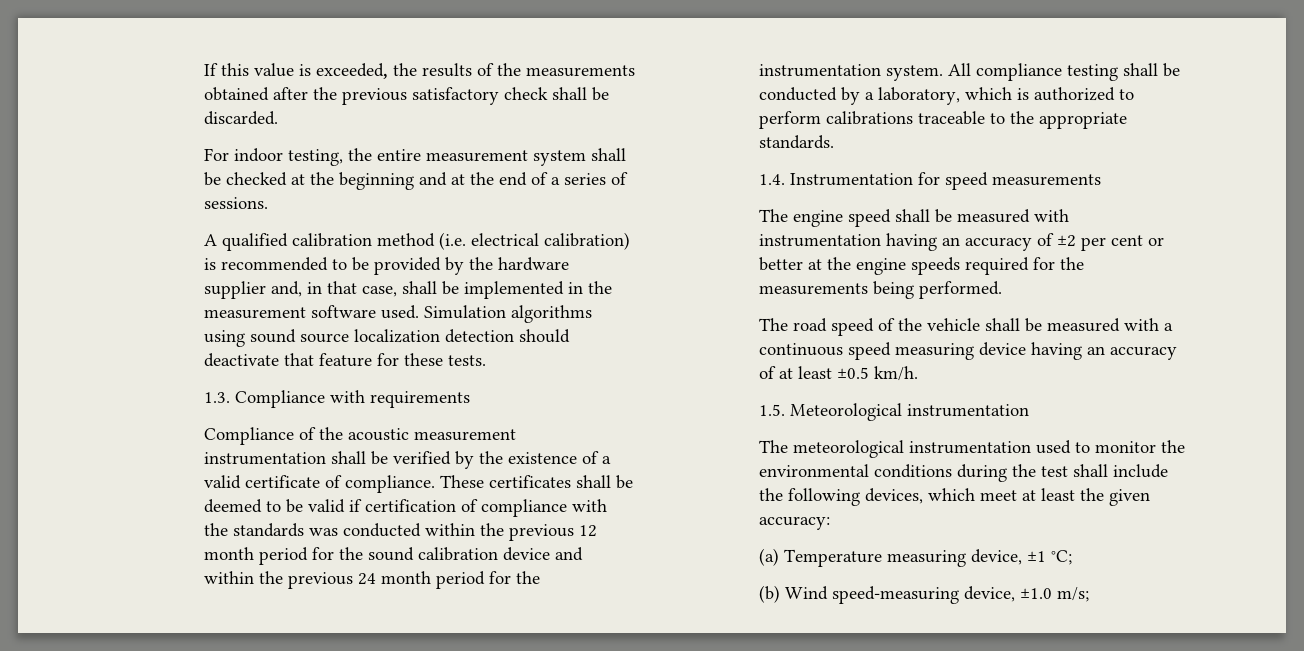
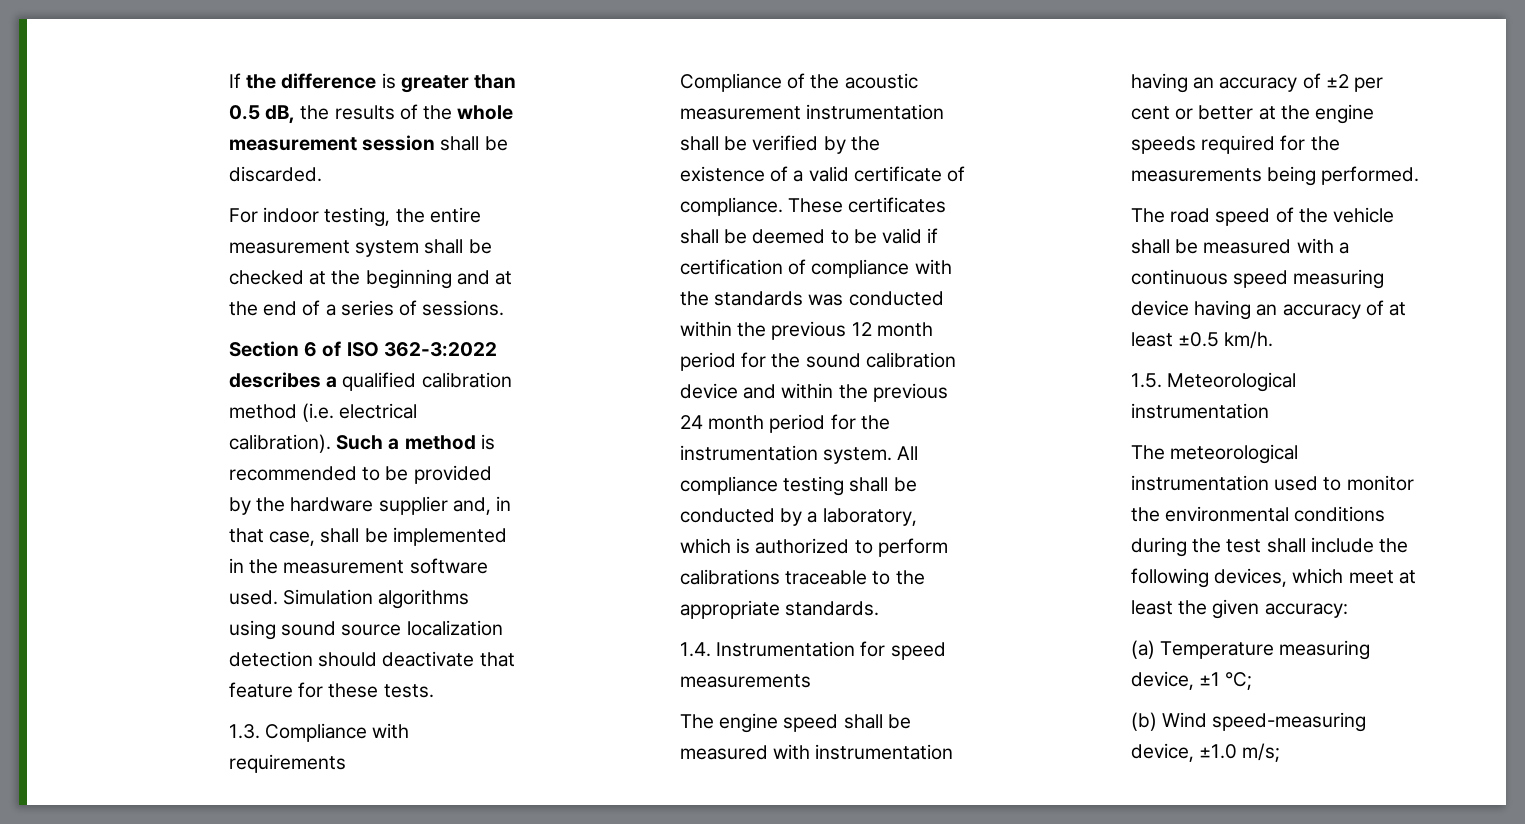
[221,63,636,79] [204,87,549,105] this value is exceeded, the results of the measurements obtained after the previous satisfactory check -> [246,73,517,93] [228,104,514,124] [228,135,436,151] the difference is greater than 0.5 dB, the results of the whole measurement session
[204,234,218,246] A -> [228,341,497,357] [228,372,338,388] Section 6 of ISO 362-3:2022 describes a
[544,232,631,250] calibration) -> [228,434,476,453] calibration). Such a method

